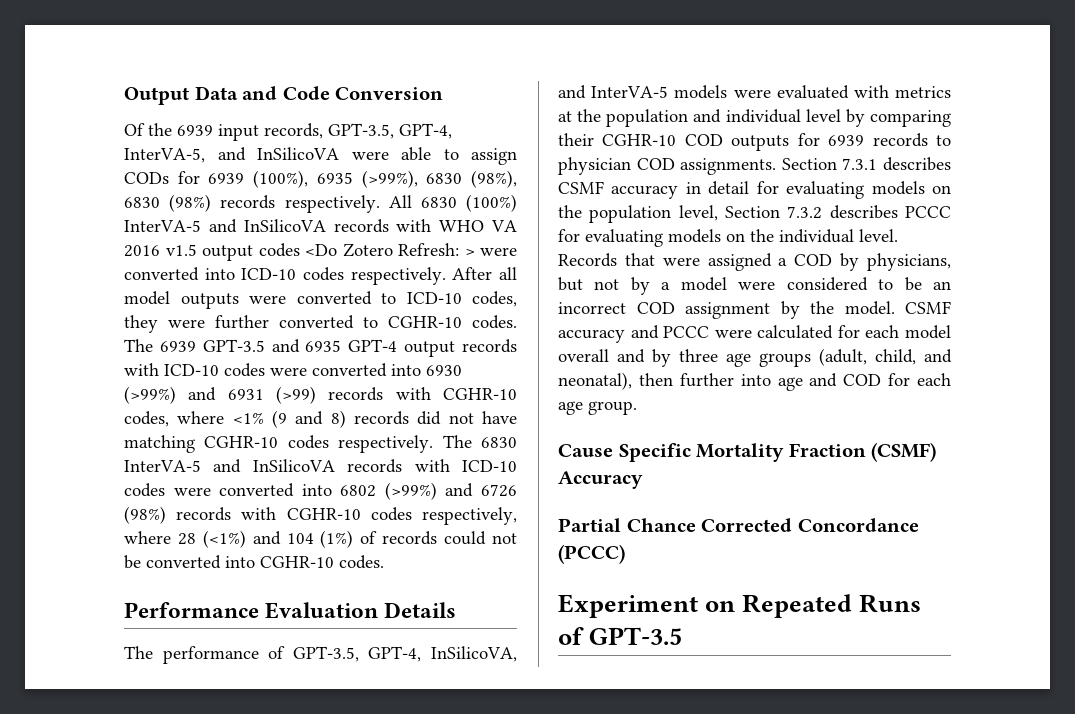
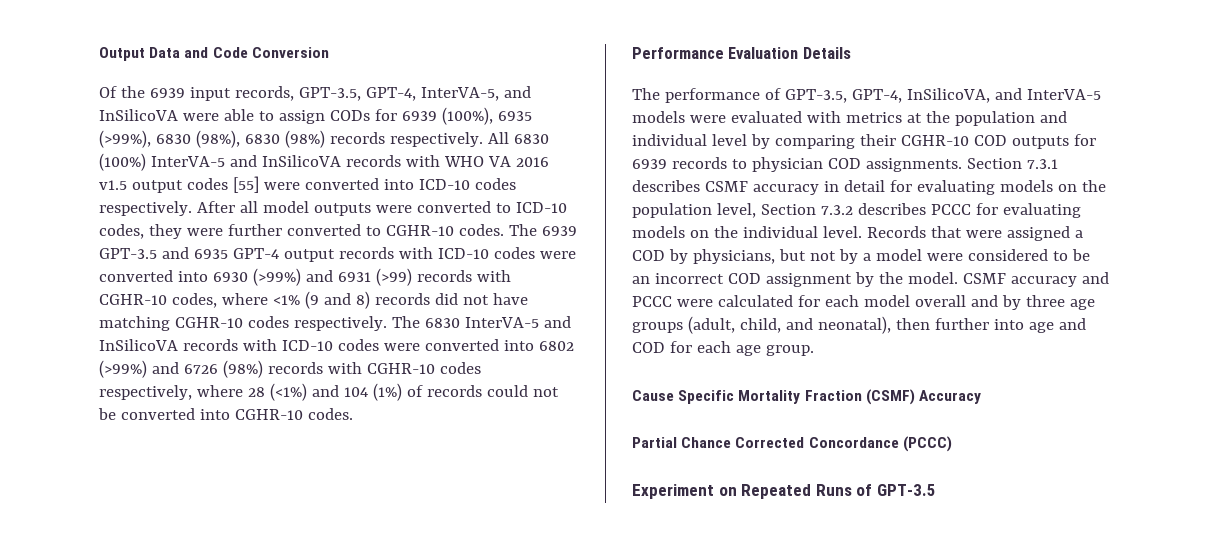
[305,243,475,257] <Do Zotero Refresh: > -> [232,176,259,193] [55]

